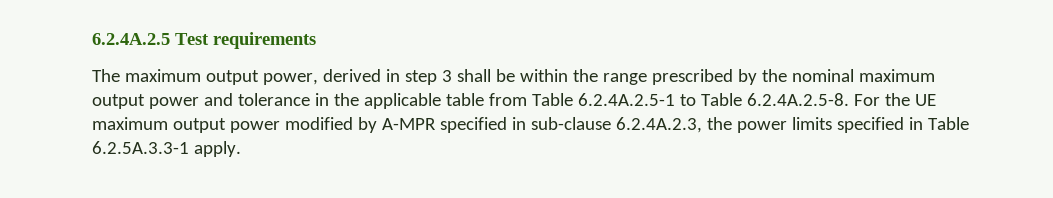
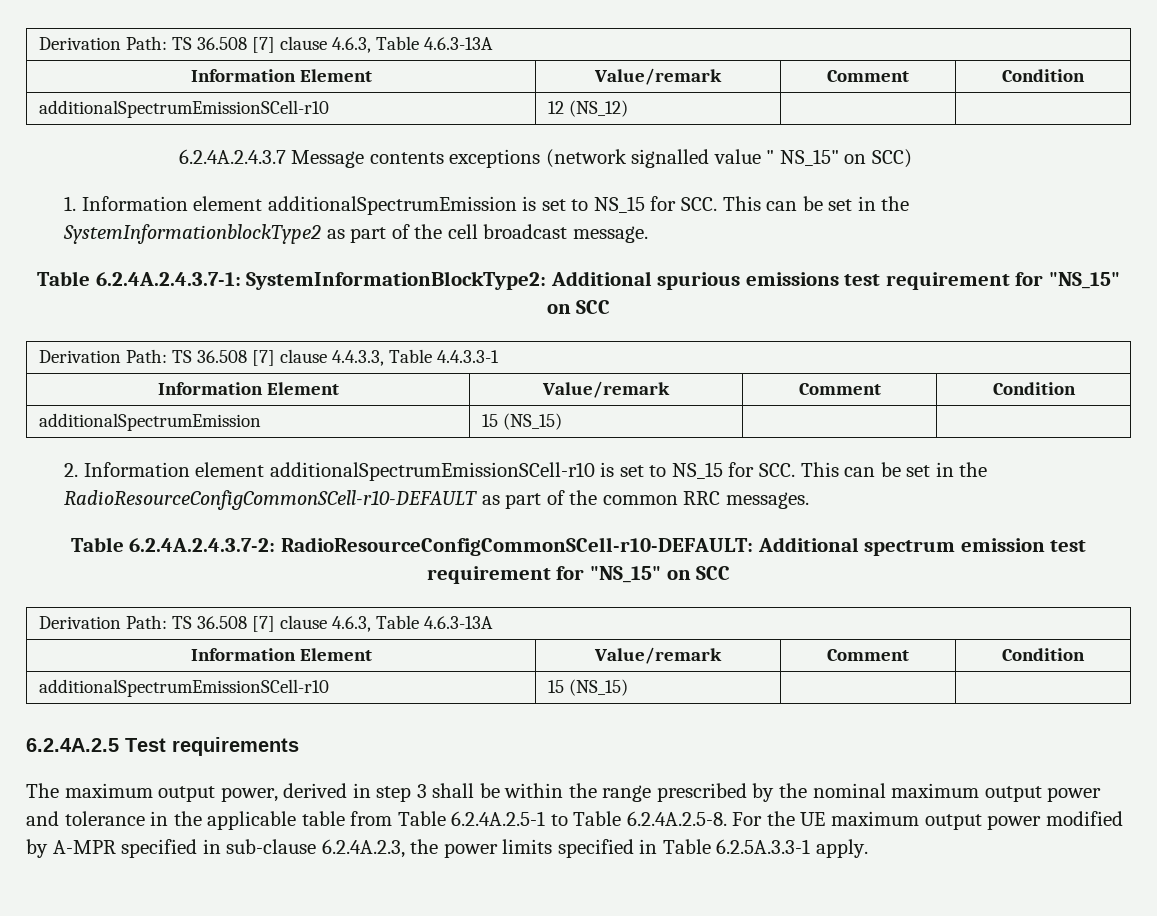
(92, 39) none -> [38,36,493,53] [190,69,372,82] [594,68,722,85] [827,70,909,82] [1002,69,1085,82] [38,100,329,118] [547,100,628,117] [178,149,913,168] [64,196,910,215] [63,224,648,244] [37,271,1120,290] [546,300,611,314] [38,349,499,366] [157,382,339,395] [542,381,670,398] [798,383,881,395] [992,382,1076,395] [38,413,261,431] [481,413,562,430] [64,462,988,481] [64,490,809,510] [70,537,1087,556] [426,566,731,584] [38,615,493,632] [190,648,372,661] [594,647,722,664] [827,649,909,661] [1002,648,1085,661] [38,679,329,697] [547,679,628,696] Derivation Path: TS 36.508 [7] clause 4.6.3, Table 4.6.3-13A // Information Element | Value/remark | Comment | Condition // additionalSpectrumEmissionSCell-r10 | 12 (NS_12) | | // 6.2.4A.2.4.3.7 Message contents exceptions (network signalled value " NS_15" on SCC) // 1. Information element additionalSpectrumEmission is set to NS_15 for SCC. This can be set in the SystemInformationblockType2 as part of the cell broadcast message. // Table 6.2.4A.2.4.3.7-1: SystemInformationBlockType2: Additional spurious emissions test requirement for "NS_15" on SCC // Derivation Path: TS 36.508 [7] clause 4.4.3.3, Table 4.4.3.3-1 // Information Element | Value/remark | Comment | Condition // additionalSpectrumEmission | 15 (NS_15) | | // 2. Information element additionalSpectrumEmissionSCell-r10 is set to NS_15 for SCC. This can be set in the RadioResourceConfigCommonSCell-r10-DEFAULT as part of the common RRC messages. // Table 6.2.4A.2.4.3.7-2: RadioResourceConfigCommonSCell-r10-DEFAULT: Additional spectrum emission test requirement for "NS_15" on SCC // Derivation Path: TS 36.508 [7] clause 4.6.3, Table 4.6.3-13A // Information Element | Value/remark | Comment | Condition // additionalSpectrumEmissionSCell-r10 | 15 (NS_15) | | //

